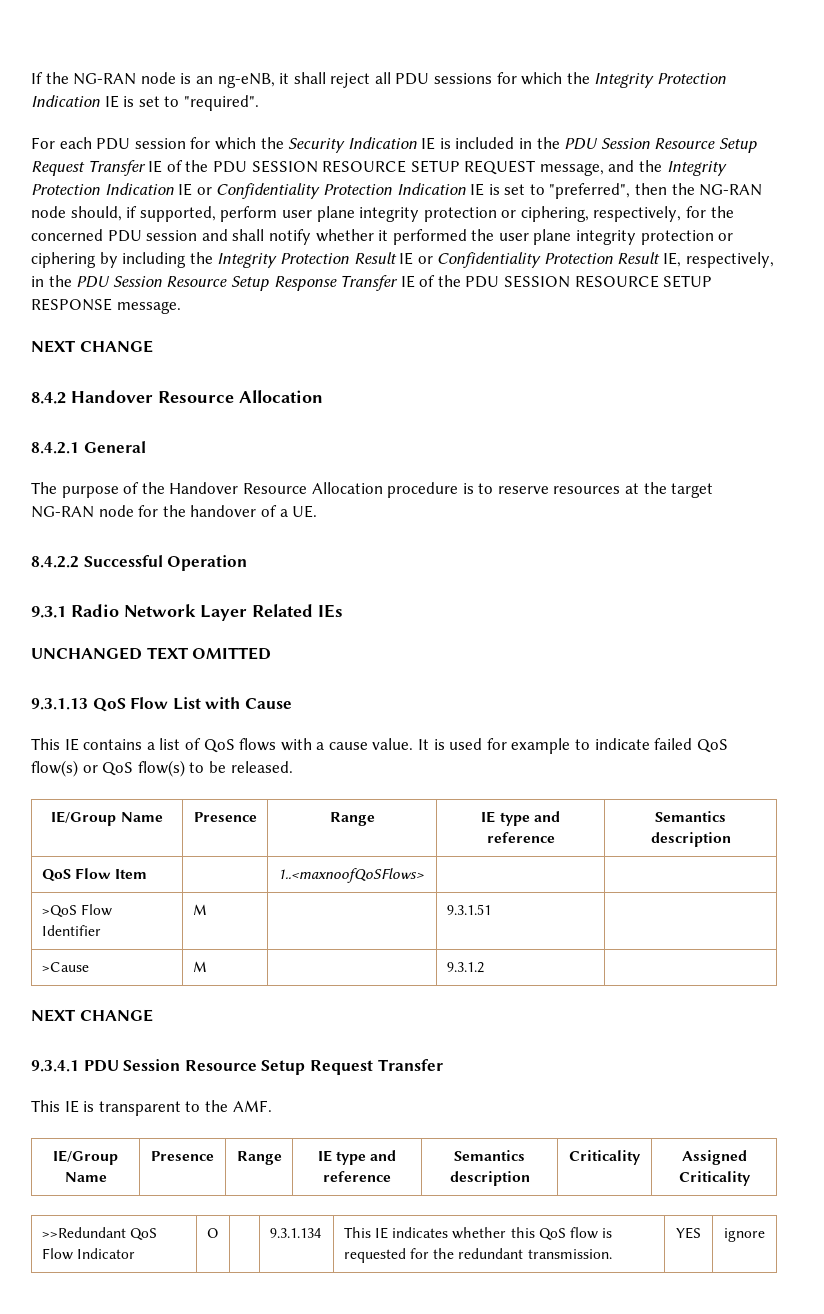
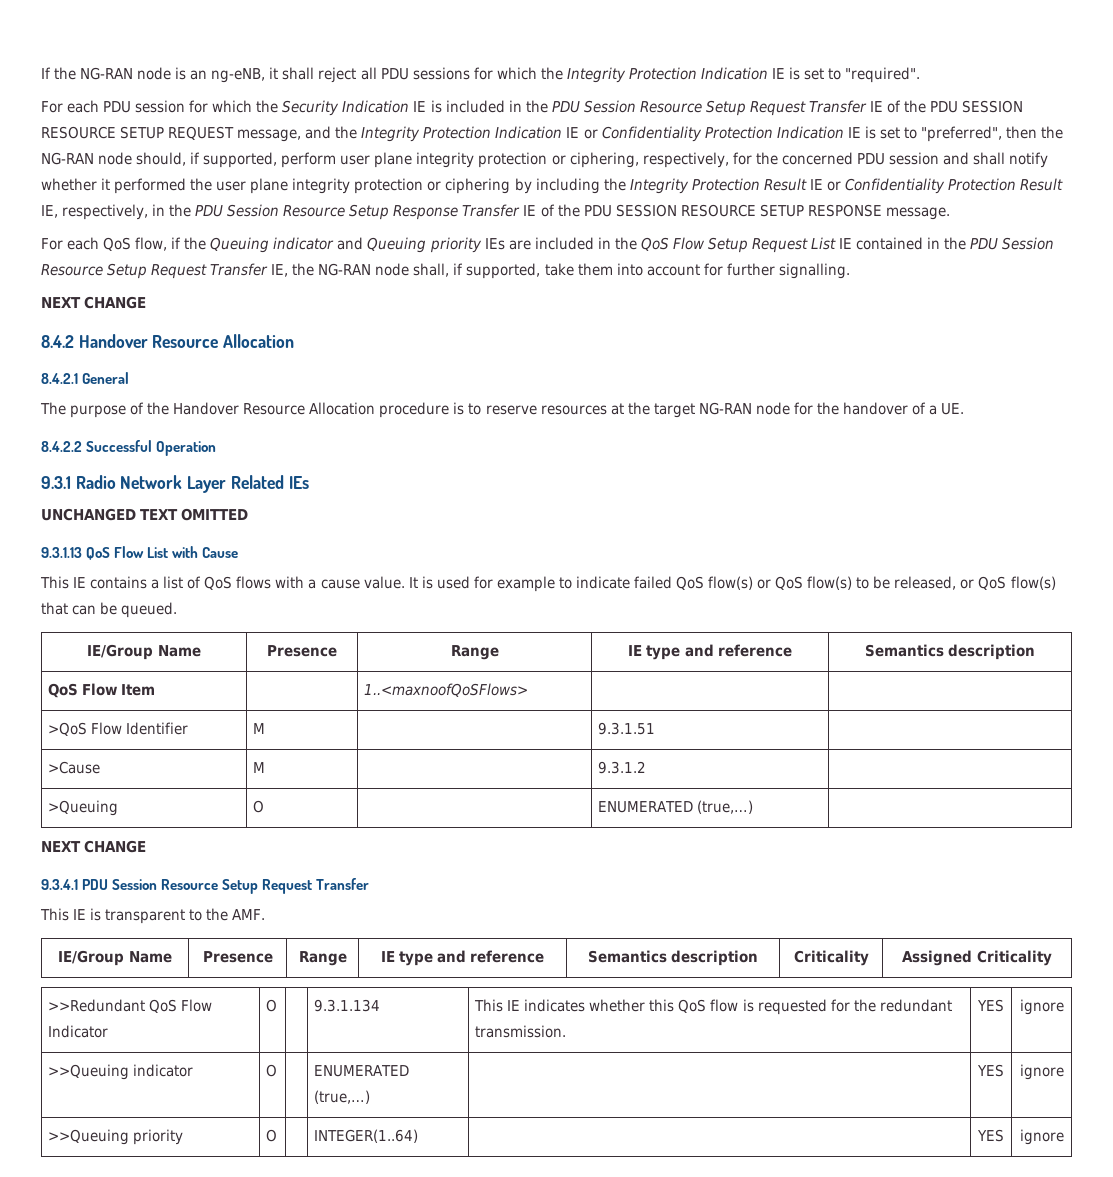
(181, 307) none -> [41,237,1055,253] [41,263,850,279] // For each QoS flow, if the Queuing indicator and Queuing priority IEs are included in the QoS Flow Setup Request List IE contained in the PDU Session Resource Setup Request Transfer IE, the NG-RAN node shall, if supported, take them into account for further signalling.
[230,761,293,773] released. -> [894,576,1056,590] [41,602,178,618] released, or QoS flow(s) that can be queued.
(484, 967) none -> [48,800,119,816] [253,800,265,813] [598,800,754,814] // >Queuing | O | | ENUMERATED (true,…) |
(765, 1235) none -> [48,1064,194,1080] [266,1064,278,1077] [314,1065,410,1077] [314,1090,371,1104] [977,1064,1004,1077] [1019,1064,1064,1080] [48,1129,184,1145] [266,1129,278,1142] [314,1129,419,1143] [977,1129,1004,1142] [1019,1129,1064,1145] // >>Queuing indicator | O | | ENUMERATED (true,…) | | YES | ignore // >>Queuing priority | O | | INTEGER(1..64) | | YES | ignore

